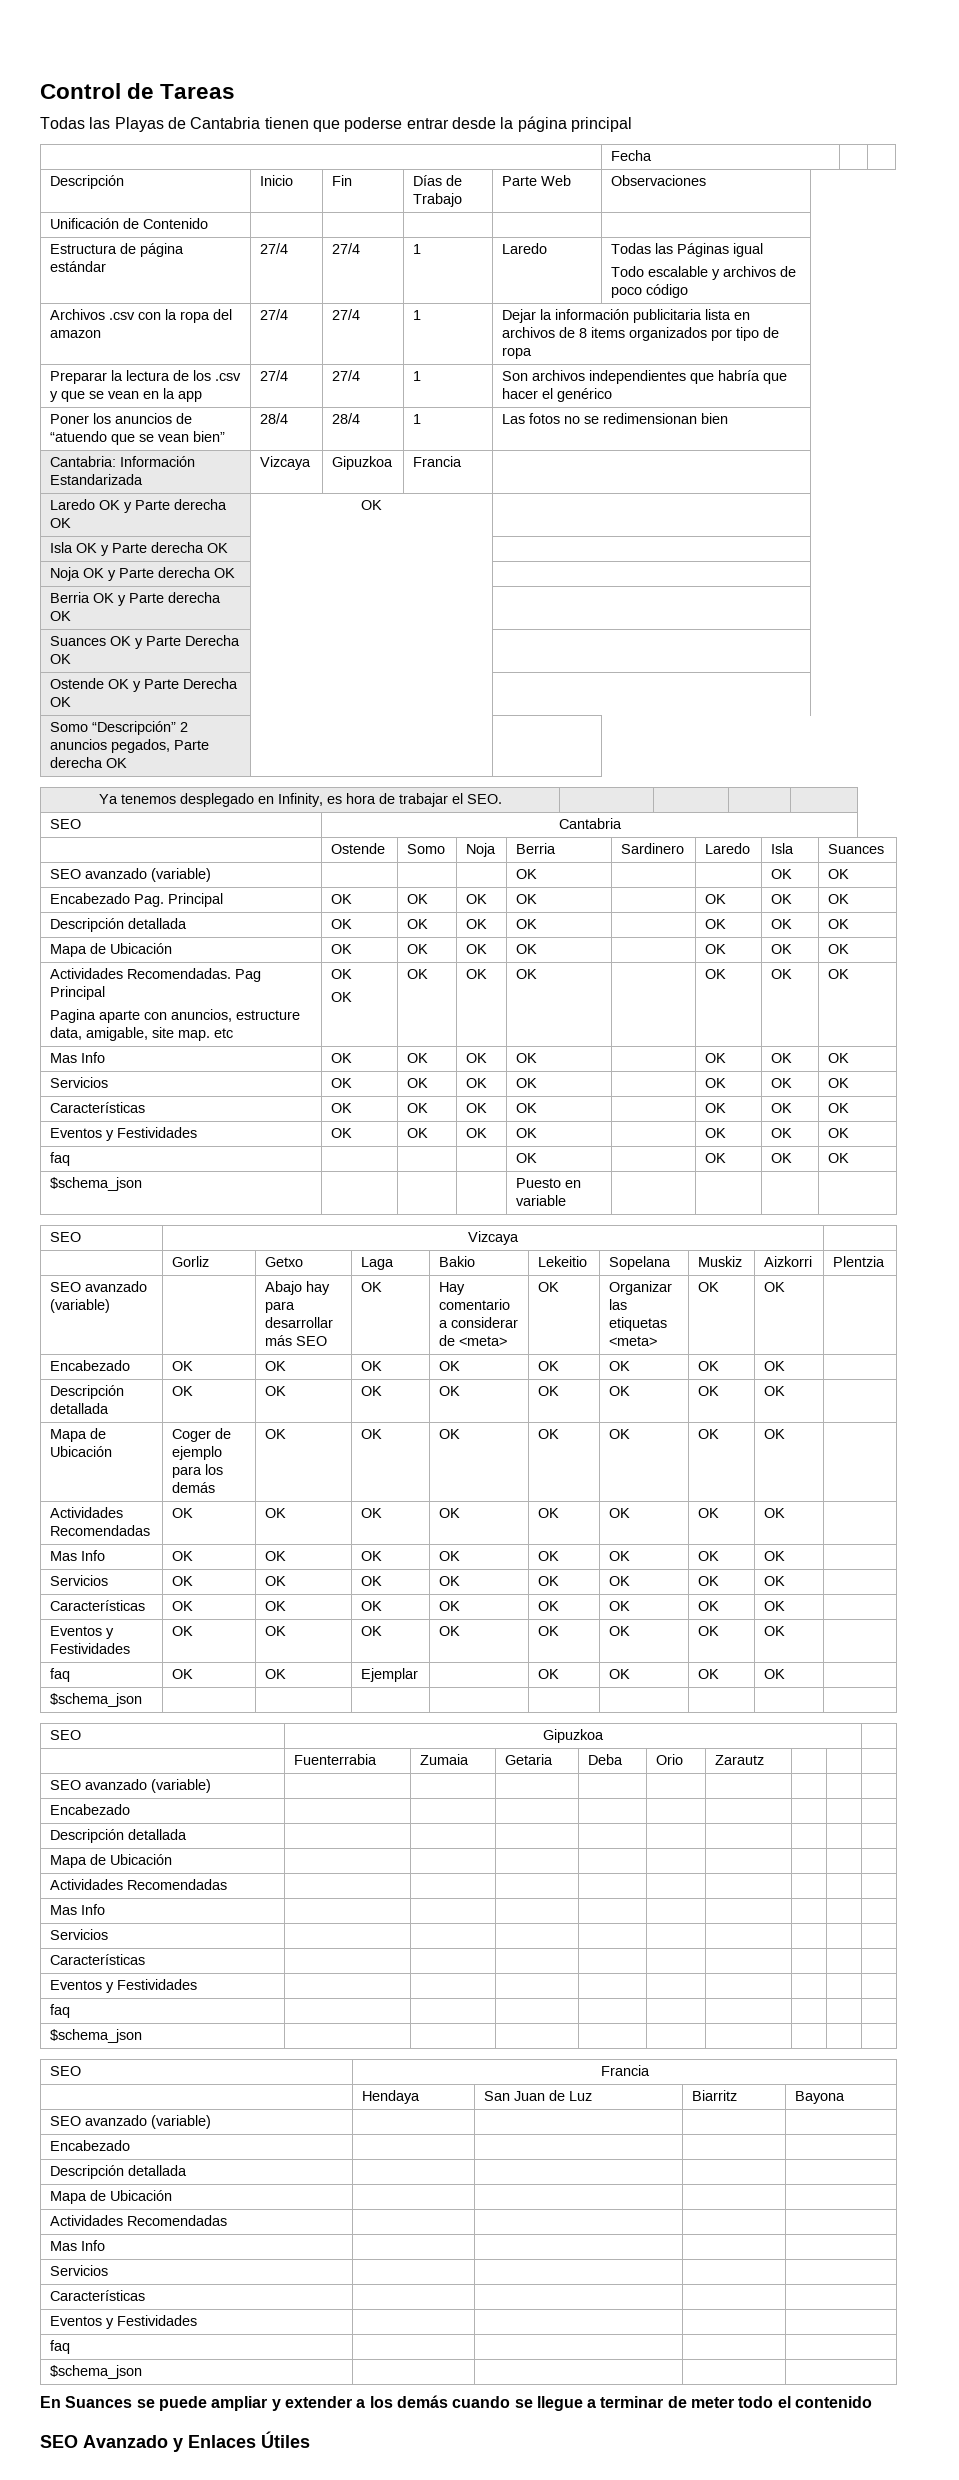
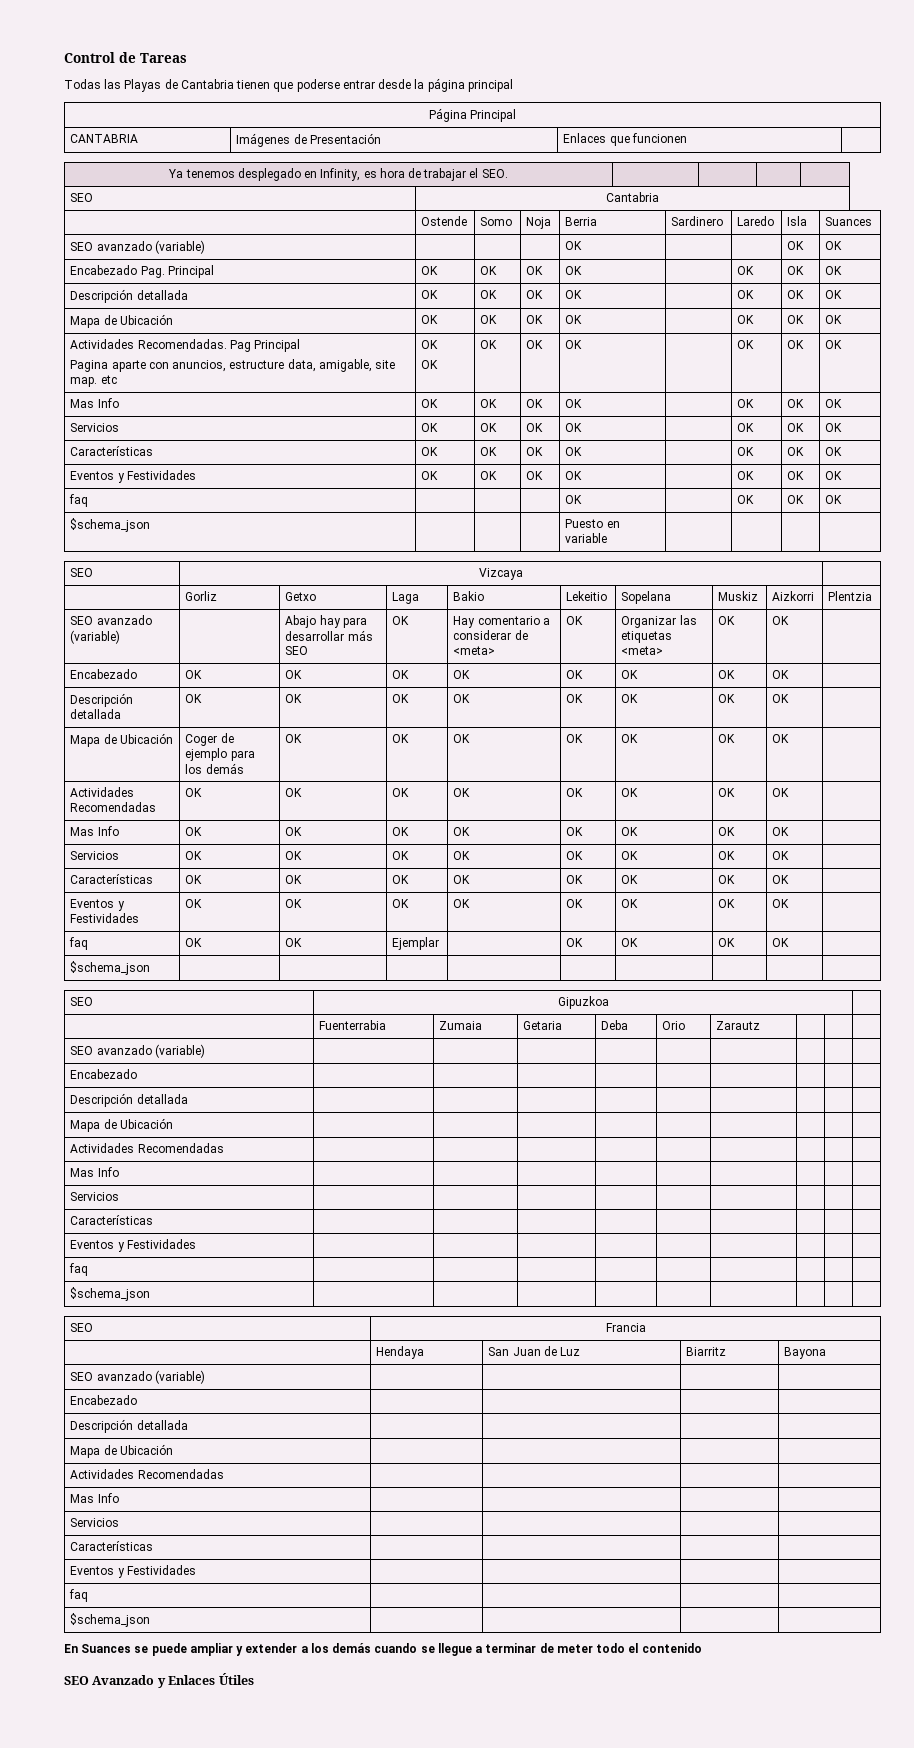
[611,150,653,161] [50,175,125,189] [260,175,294,186] [332,175,353,186] [413,175,463,186] [413,193,463,207] [502,175,572,186] [611,175,707,186] [50,218,209,229] [50,243,185,257] [50,261,107,272] [260,243,289,254] [332,243,361,254] [413,244,422,254] [502,243,548,254] [611,243,764,257] [611,266,797,280] [611,284,689,298] [50,309,233,323] [50,330,102,338] [260,309,289,320] [332,309,361,320] [413,310,422,320] [502,309,751,323] [502,327,780,341] [502,347,533,359] [50,370,242,384] [50,388,203,402] [260,370,289,381] [332,370,361,381] [413,371,422,381] [502,370,788,384] [502,388,613,402] [50,413,193,424] [50,431,226,445] [260,413,289,424] [332,413,361,424] [413,414,422,424] [502,413,729,424] [50,456,196,467] [50,474,144,485] [260,456,312,470] [332,456,394,470] [413,456,463,467] [50,499,228,513] [50,518,72,528] [361,500,382,510] [50,542,229,556] [50,567,236,581] [50,592,222,606] [50,611,72,621] [50,635,241,649] [50,654,72,664] [50,678,239,692] [50,697,72,707] [50,721,189,735] [50,739,210,753] [50,757,128,768] | Fecha | | // Descripción | Inicio | Fin | Días de Trabajo | Parte Web | Observaciones // Unificación de Contenido | | | | | // Estructura de página estándar | 27/4 | 27/4 | 1 | Laredo | Todas las Páginas igual // Todo escalable y archivos de poco código // Archivos .csv con la ropa del amazon | 27/4 | 27/4 | 1 | Dejar la información publicitaria lista en archivos de 8 items organizados por tipo de ropa // Preparar la lectura de los .csv y que se vean en la app | 27/4 | 27/4 | 1 | Son archivos independientes que habría que hacer el genérico // Poner los anuncios de “atuendo que se vean bien” | 28/4 | 28/4 | 1 | Las fotos no se redimensionan bien // Cantabria: Información Estandarizada | Vizcaya | Gipuzkoa | Francia | // Laredo OK y Parte derecha OK | OK | // Isla OK y Parte derecha OK | | // Noja OK y Parte derecha OK | | // Berria OK y Parte derecha OK | | // Suances OK y Parte Derecha OK | | // Ostende OK y Parte Derecha OK | | // Somo “Descripción” 2 anuncios pegados, Parte derecha OK | -> [428,108,517,122] [70,134,139,143] [236,133,381,147] [563,133,687,146] Página Principal // CANTABRIA | Imágenes de Presentación | Enlaces que funcionen

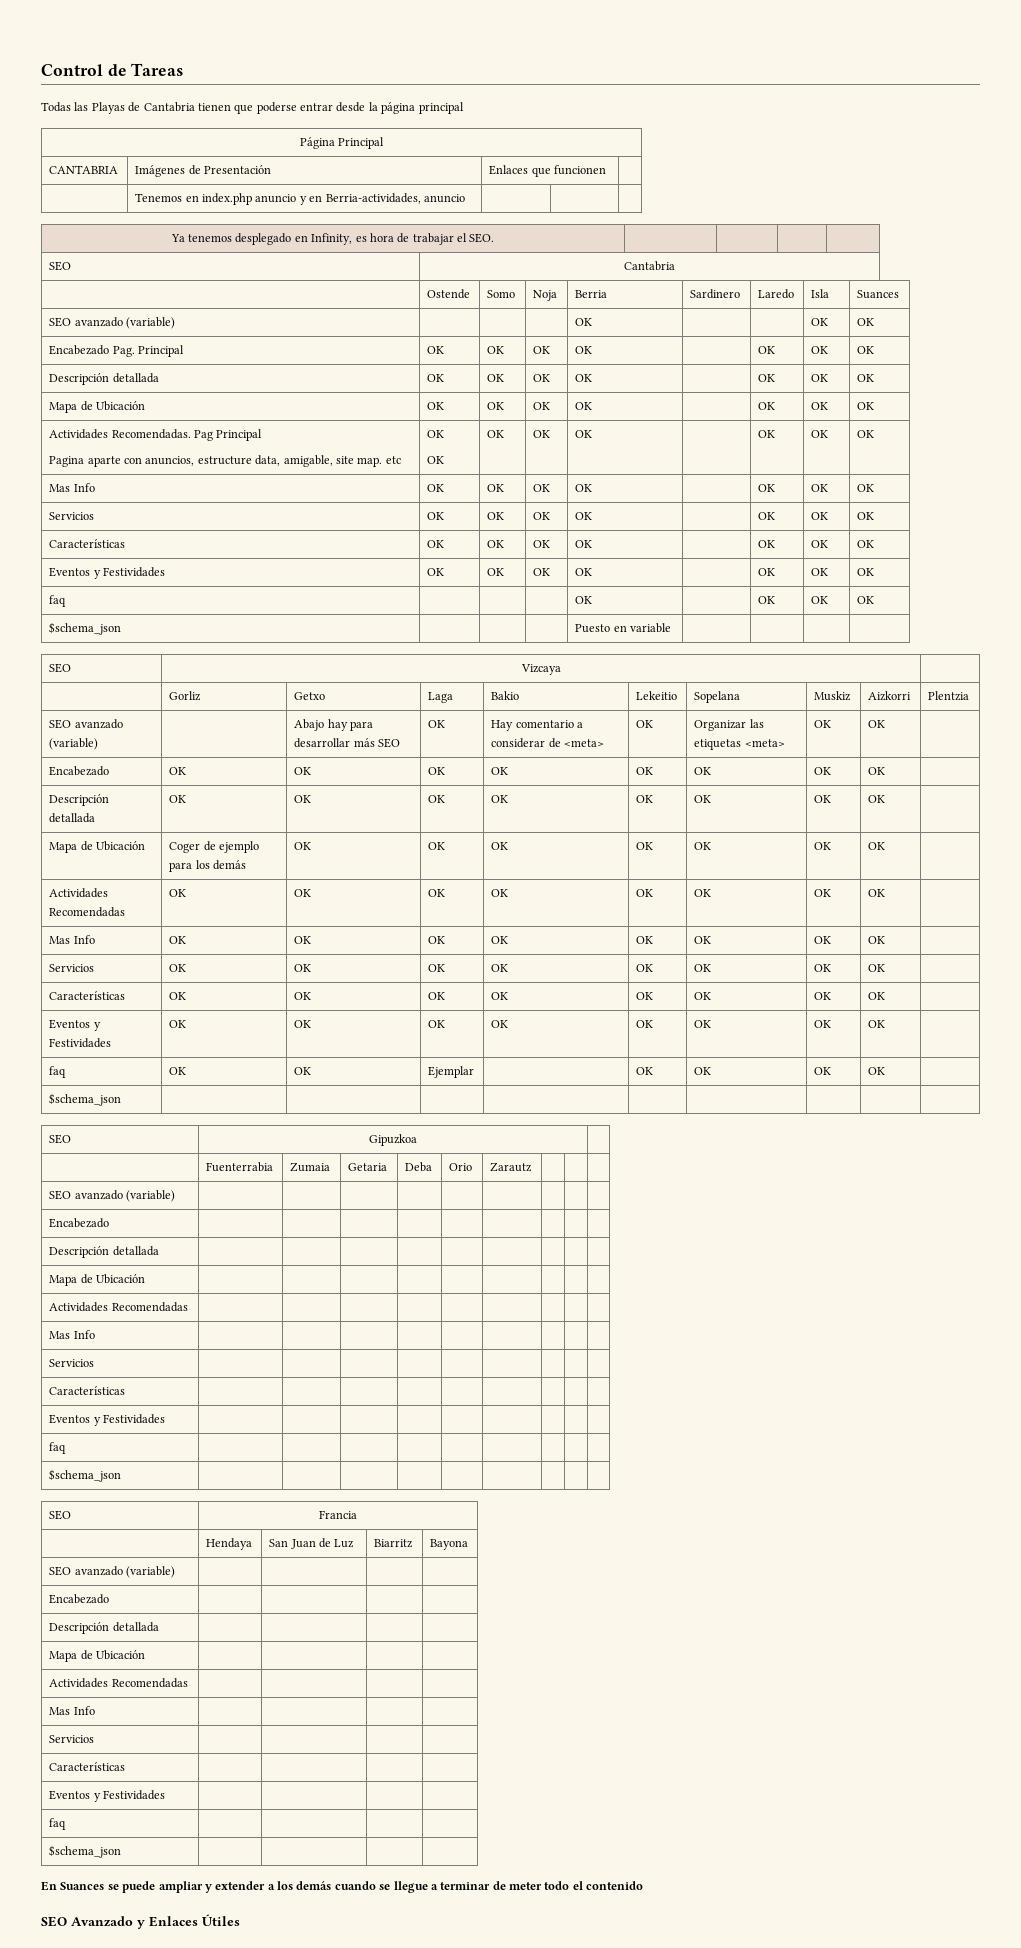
(687, 138) none -> [135,193,465,205] // | Tenemos en index.php anuncio y en Berria-actividades, anuncio | | |

